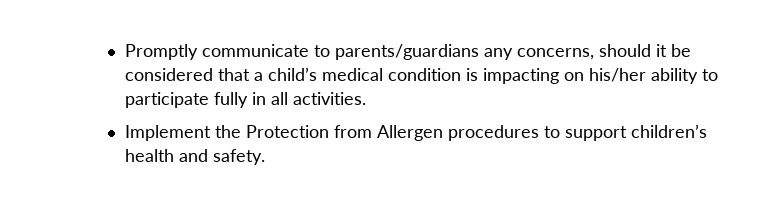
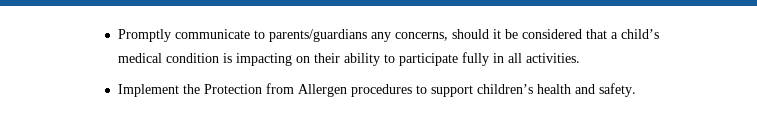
[588,68,646,82] his/her -> [313,53,340,63] their

